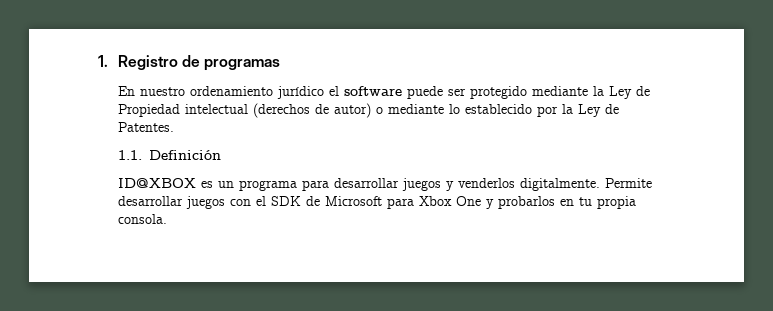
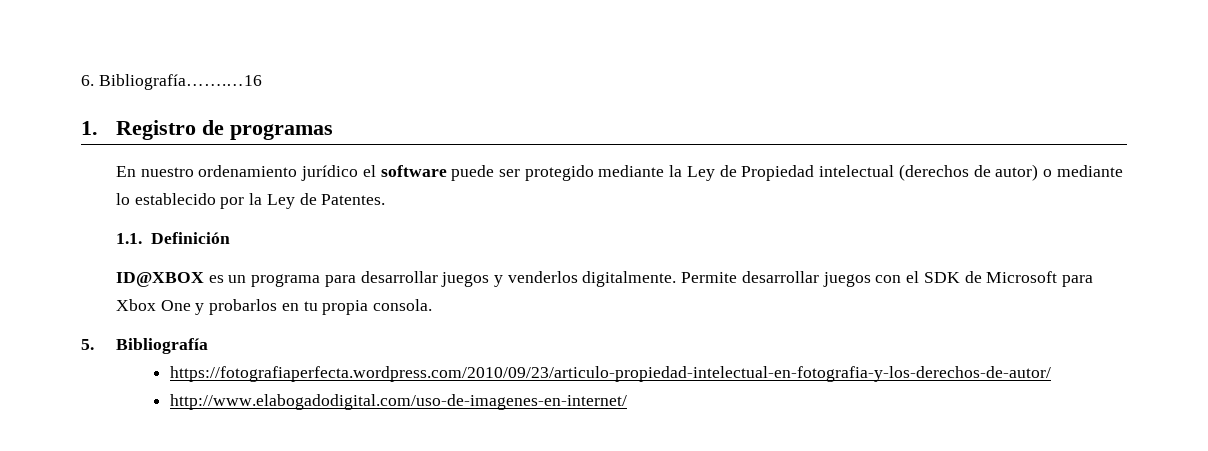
(98, 61) none -> [81,74,262,90] 6. Bibliografía…….…16 //
(167, 219) none -> [81,338,208,354] [170,366,1052,382] [170,394,628,410] // 5. Bibliografía // https://fotografiaperfecta.wordpress.com/2010/09/23/articulo-propiedad-intelectual-en-fotografia-y-los-derechos-de-autor/ // http://www.elabogadodigital.com/uso-de-imagenes-en-internet/

